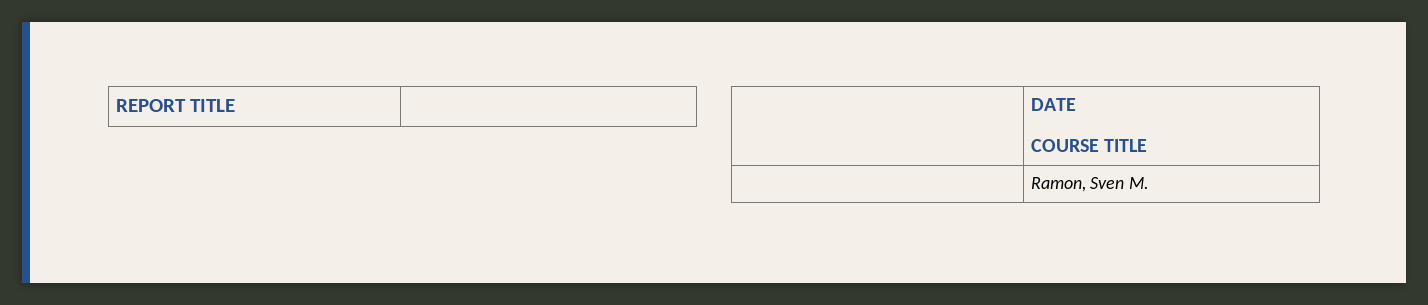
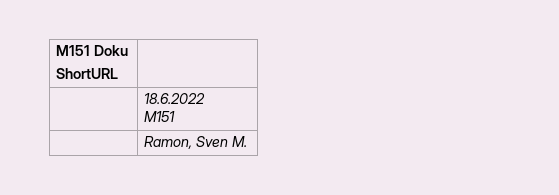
[115,99,236,112] [1030,98,1076,111] [1030,139,1147,152] REPORT TITLE | // | DATE // COURSE TITLE -> [55,45,128,56] [55,68,118,79] [143,93,205,104] [143,111,175,122] M151 Doku // ShortURL | // | 18.6.2022 // M151

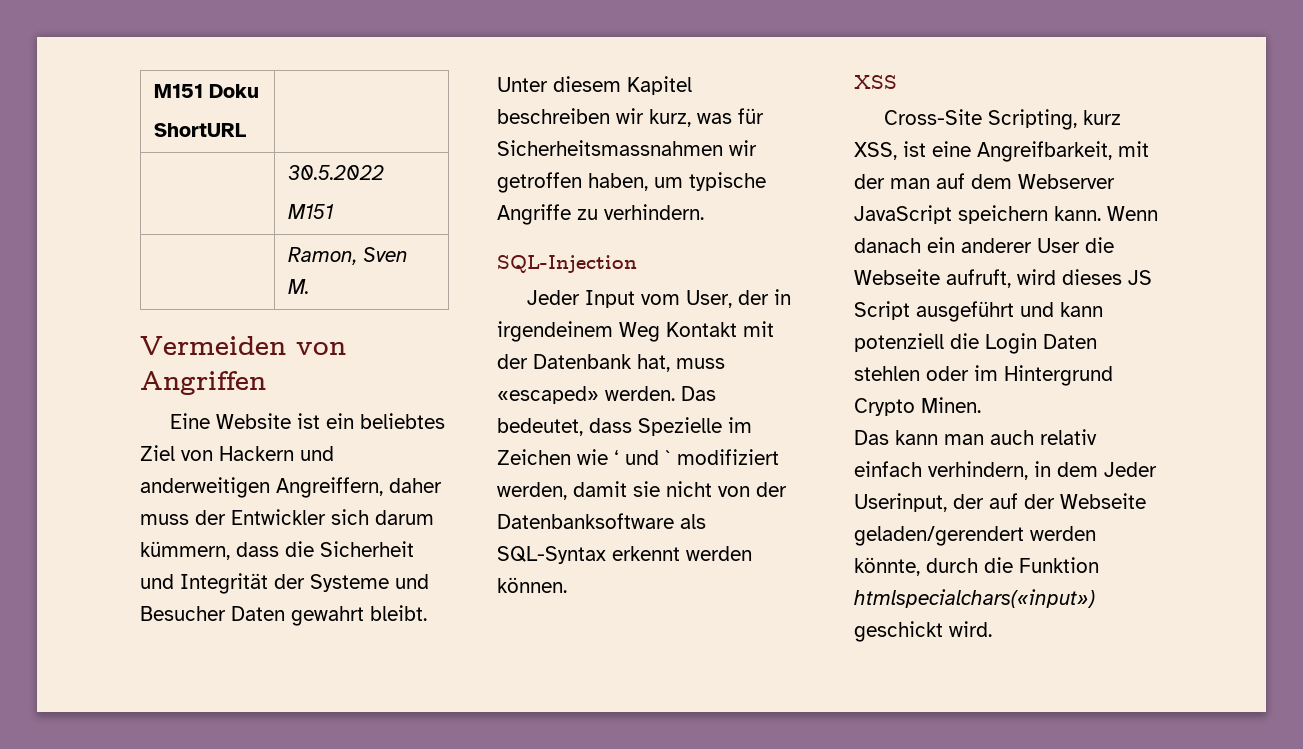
[143,93,205,104] 18.6.2022 -> [288,165,385,180] 30.5.2022
(247, 141) none -> [140,336,346,355] [140,371,266,395] [170,413,446,429] [140,445,334,461] [140,477,442,498] [140,509,434,525] [140,541,414,560] [140,573,429,594] [140,605,427,626] [497,76,692,95] [497,108,764,127] [497,140,757,156] [497,172,766,193] [497,204,704,225] [497,255,637,273] [527,289,792,308] [497,321,774,342] [497,354,725,372] [497,386,716,404] [497,417,752,436] [497,449,779,465] [497,481,787,500] [497,513,706,529] [497,546,752,564] [497,577,567,593] [854,75,897,89] [884,109,1122,130] [854,141,1149,162] [854,173,1115,189] [854,205,1158,224] [854,237,1114,253] [854,269,1152,288] [854,301,1103,322] [854,333,1097,354] [854,365,1113,386] [854,397,981,416] [854,429,1097,445] [854,461,1157,480] [854,493,1146,512] [854,526,1096,546] [854,557,1099,576] [854,589,1095,608] [854,621,992,642] // Vermeiden von Angriffen // Eine Website ist ein beliebtes Ziel von Hackern und anderweitigen Angreiffern, daher muss der Entwickler sich darum kümmern, dass die Sicherheit und Integrität der Systeme und Besucher Daten gewahrt bleibt. Unter diesem Kapitel beschreiben wir kurz, was für Sicherheitsmassnahmen wir getroffen haben, um typische Angriffe zu verhindern. // SQL-Injection // Jeder Input vom User, der in irgendeinem Weg Kontakt mit der Datenbank hat, muss «escaped» werden. Das bedeutet, dass Spezielle im Zeichen wie ‘ und ` modifiziert werden, damit sie nicht von der Datenbanksoftware als SQL-Syntax erkennt werden können. // XSS // Cross-Site Scripting, kurz XSS, ist eine Angreifbarkeit, mit der man auf dem Webserver JavaScript speichern kann. Wenn danach ein anderer User die Webseite aufruft, wird dieses JS Script ausgeführt und kann potenziell die Login Daten stehlen oder im Hintergrund Crypto Minen. // Das kann man auch relativ einfach verhindern, in dem Jeder Userinput, der auf der Webseite geladen/gerendert werden könnte, durch die Funktion htmlspecialchars(«input») geschickt wird.

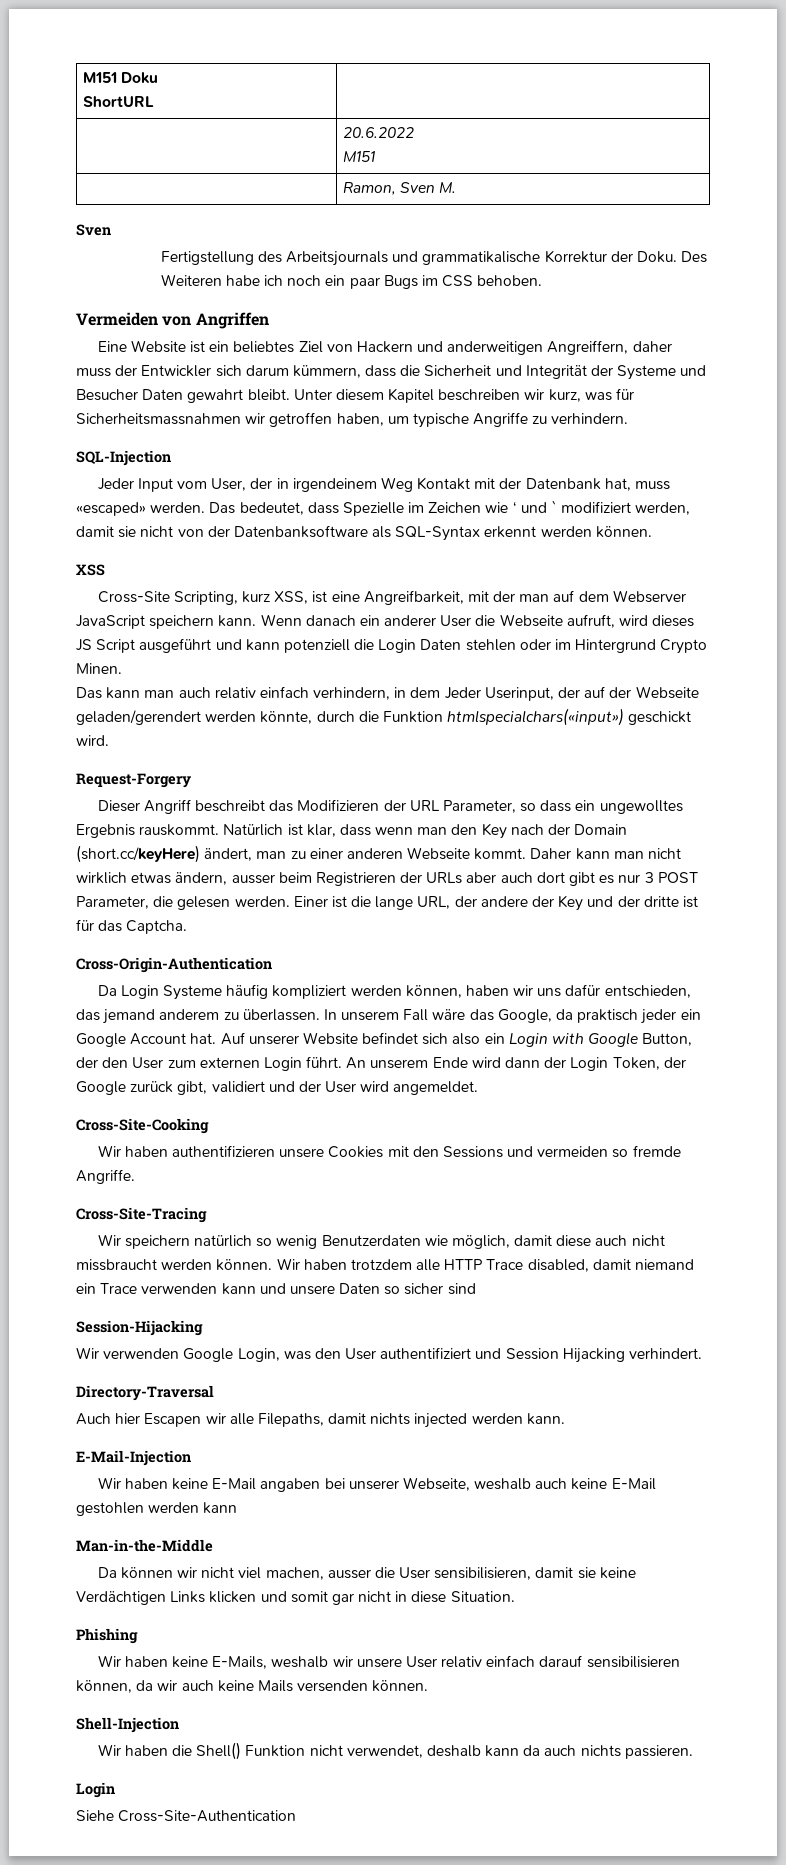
[288,165,385,180] 30.5.2022 -> [342,127,414,138] 20.6.2022
(310, 286) none -> [76,224,111,236] [160,250,708,266] [160,274,543,289] // Sven // Fertigstellung des Arbeitsjournals und grammatikalische Korrektur der Doku. Des Weiteren habe ich noch ein paar Bugs im CSS behoben.
(992, 629) none -> [76,773,191,788] [97,799,683,814] [76,823,628,839] [76,845,682,863] [76,872,698,886] [76,895,698,911] [76,919,188,934] [76,957,272,973] [97,984,691,1000] [76,1009,701,1024] [76,1032,693,1047] [76,1056,686,1071] [76,1081,479,1095] [76,1118,209,1134] [97,1145,681,1158] [76,1169,135,1184] [76,1207,207,1223] [97,1234,665,1249] [76,1258,695,1272] [76,1283,476,1295] [76,1320,203,1336] [76,1347,703,1363] [76,1385,214,1401] [76,1413,565,1428] [76,1450,191,1466] [97,1477,656,1492] [76,1502,238,1516] [76,1539,213,1552] [97,1567,636,1580] [76,1591,515,1605] [76,1628,138,1644] [97,1655,680,1669] [76,1680,429,1693] [76,1717,179,1733] [97,1742,693,1760] [76,1782,115,1798] [76,1810,297,1822] // Request-Forgery // Dieser Angriff beschreibt das Modifizieren der URL Parameter, so dass ein ungewolltes Ergebnis rauskommt. Natürlich ist klar, dass wenn man den Key nach der Domain (short.cc/keyHere) ändert, man zu einer anderen Webseite kommt. Daher kann man nicht wirklich etwas ändern, ausser beim Registrieren der URLs aber auch dort gibt es nur 3 POST Parameter, die gelesen werden. Einer ist die lange URL, der andere der Key und der dritte ist für das Captcha. // Cross-Origin-Authentication // Da Login Systeme häufig kompliziert werden können, haben wir uns dafür entschieden, das jemand anderem zu überlassen. In unserem Fall wäre das Google, da praktisch jeder ein Google Account hat. Auf unserer Website befindet sich also ein Login with Google Button, der den User zum externen Login führt. An unserem Ende wird dann der Login Token, der Google zurück gibt, validiert und der User wird angemeldet. // Cross-Site-Cooking // Wir haben authentifizieren unsere Cookies mit den Sessions und vermeiden so fremde Angriffe. // Cross-Site-Tracing // Wir speichern natürlich so wenig Benutzerdaten wie möglich, damit diese auch nicht missbraucht werden können. Wir haben trotzdem alle HTTP Trace disabled, damit niemand ein Trace verwenden kann und unsere Daten so sicher sind // Session-Hijacking // Wir verwenden Google Login, was den User authentifiziert und Session Hijacking verhindert. // Directory-Traversal // Auch hier Escapen wir alle Filepaths, damit nichts injected werden kann. // E-Mail-Injection // Wir haben keine E-Mail angaben bei unserer Webseite, weshalb auch keine E-Mail gestohlen werden kann // Man-in-the-Middle // Da können wir nicht viel machen, ausser die User sensibilisieren, damit sie keine Verdächtigen Links klicken und somit gar nicht in diese Situation. // Phishing // Wir haben keine E-Mails, weshalb wir unsere User relativ einfach darauf sensibilisieren können, da wir auch keine Mails versenden können. // Shell-Injection // Wir haben die Shell() Funktion nicht verwendet, deshalb kann da auch nichts passieren. // Login // Siehe Cross-Site-Authentication

